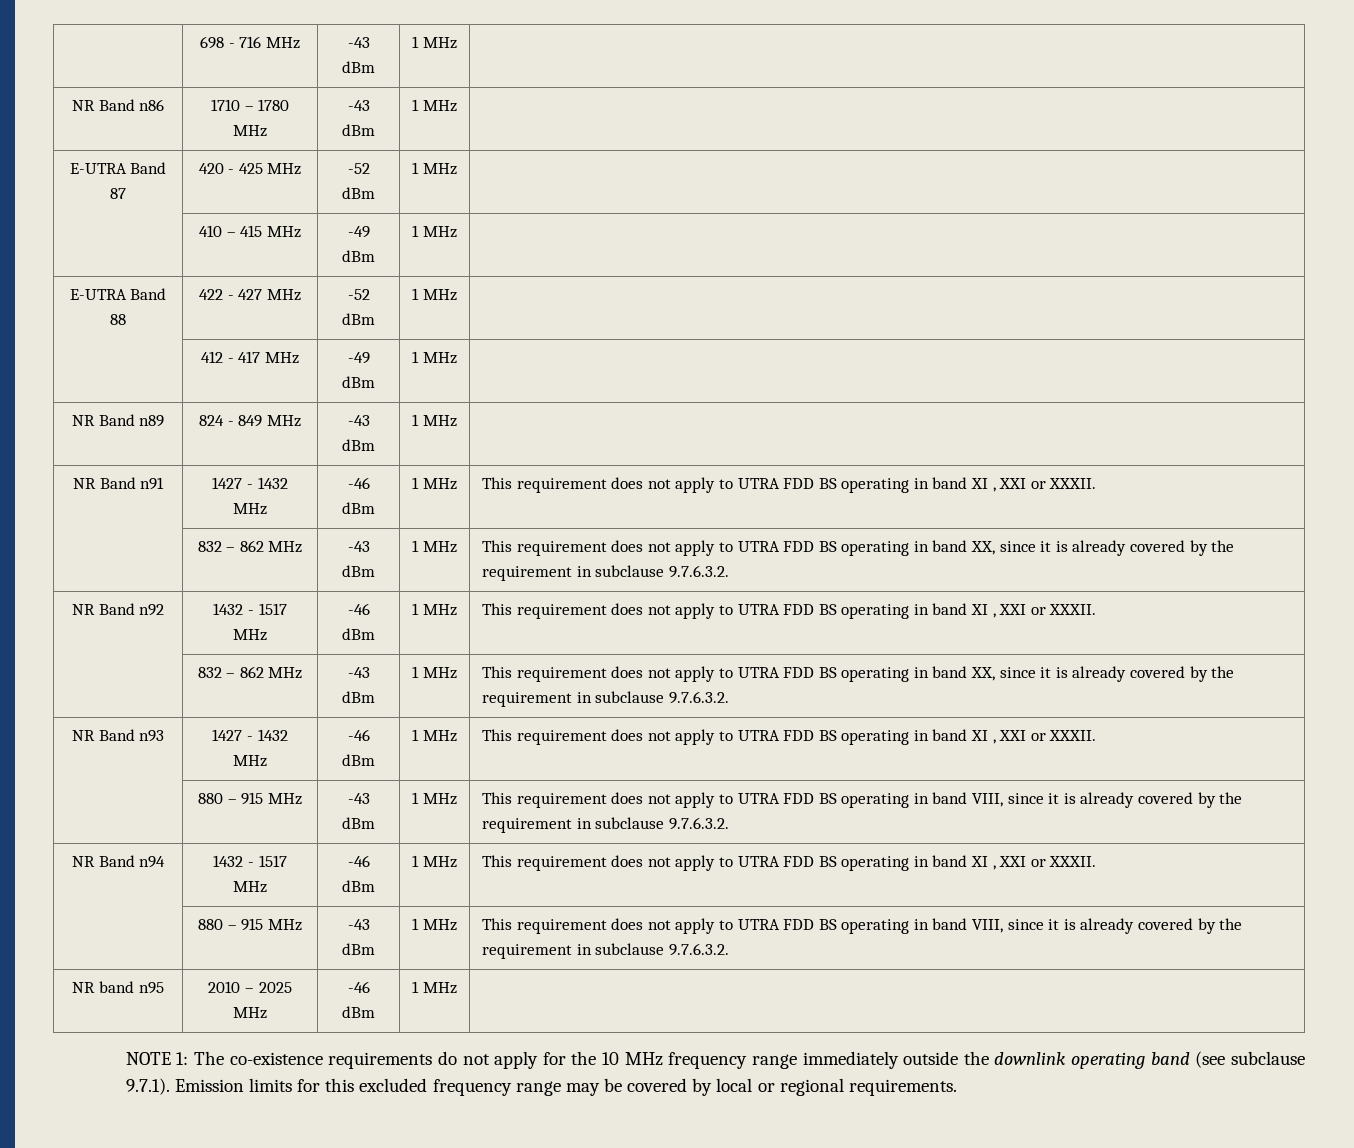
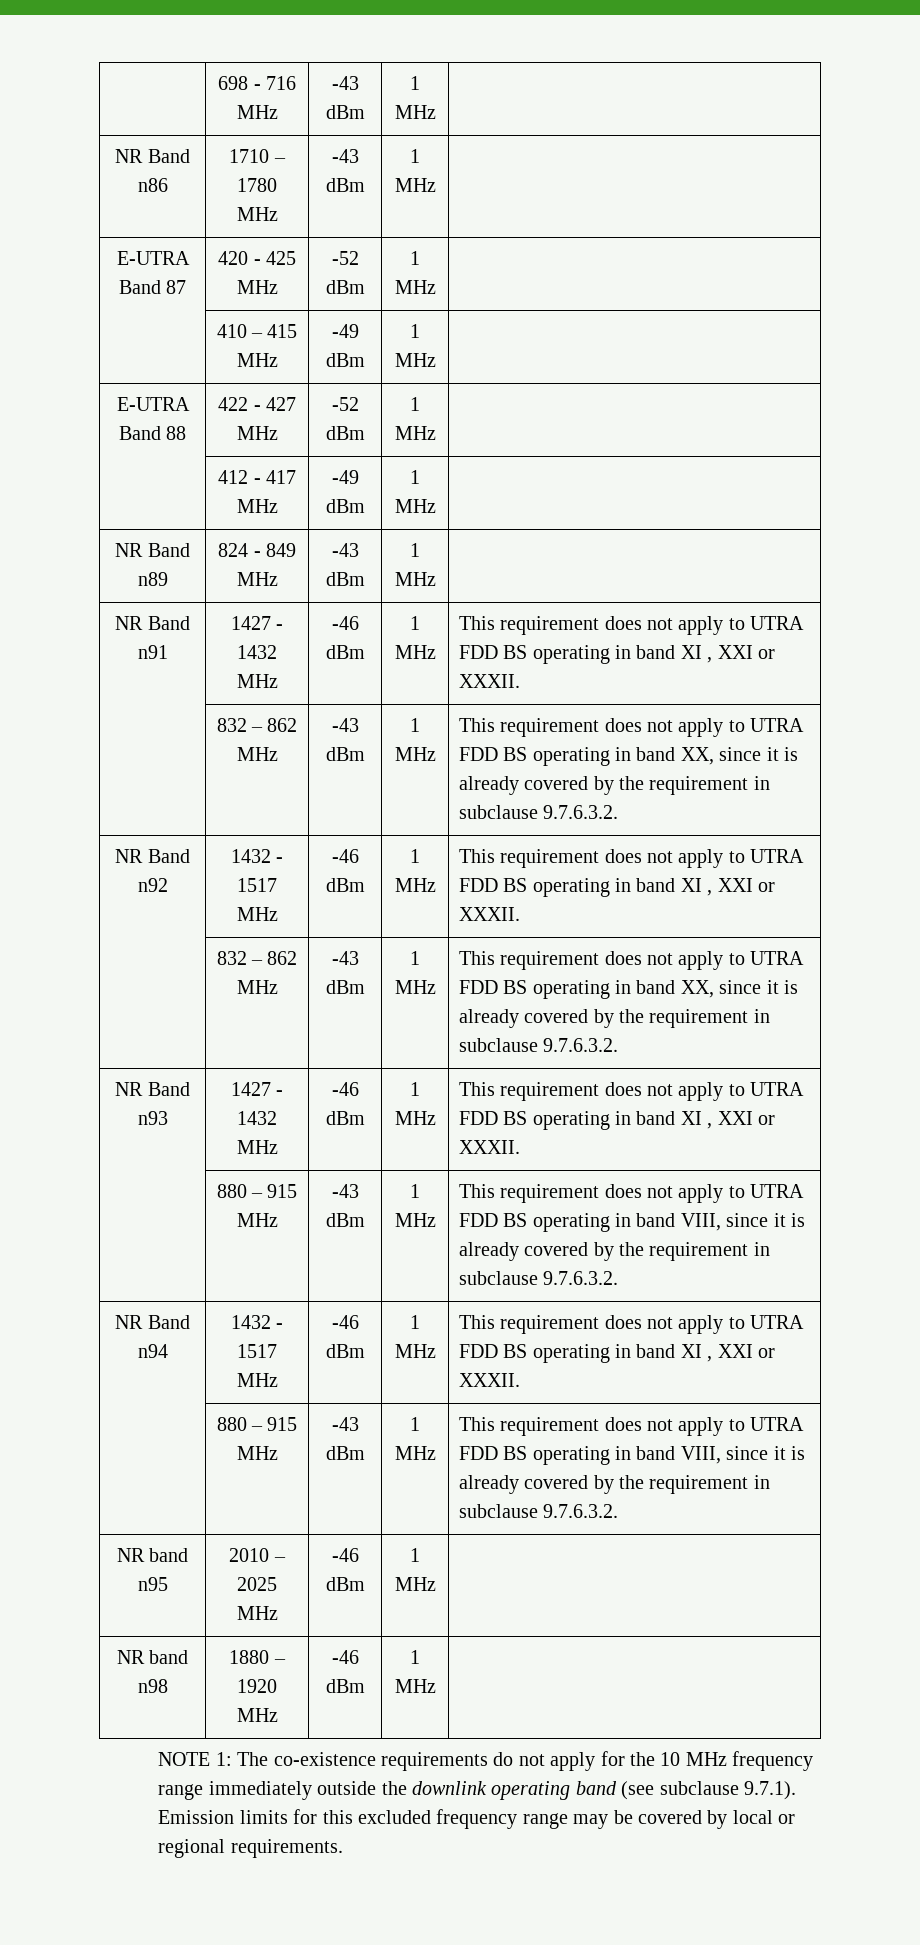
(457, 988) none -> [116,1650,189,1664] [137,1679,168,1693] [229,1650,286,1664] [237,1679,277,1693] [236,1708,278,1722] [331,1650,359,1664] [325,1679,365,1693] [410,1650,420,1664] [394,1679,436,1693] // NR band n98 | 1880 – 1920 MHz | -46 dBm | 1 MHz |

